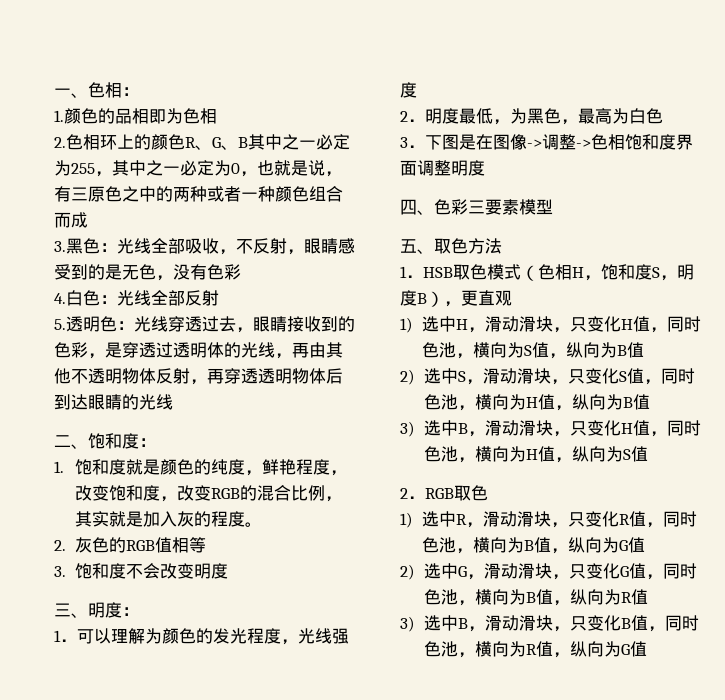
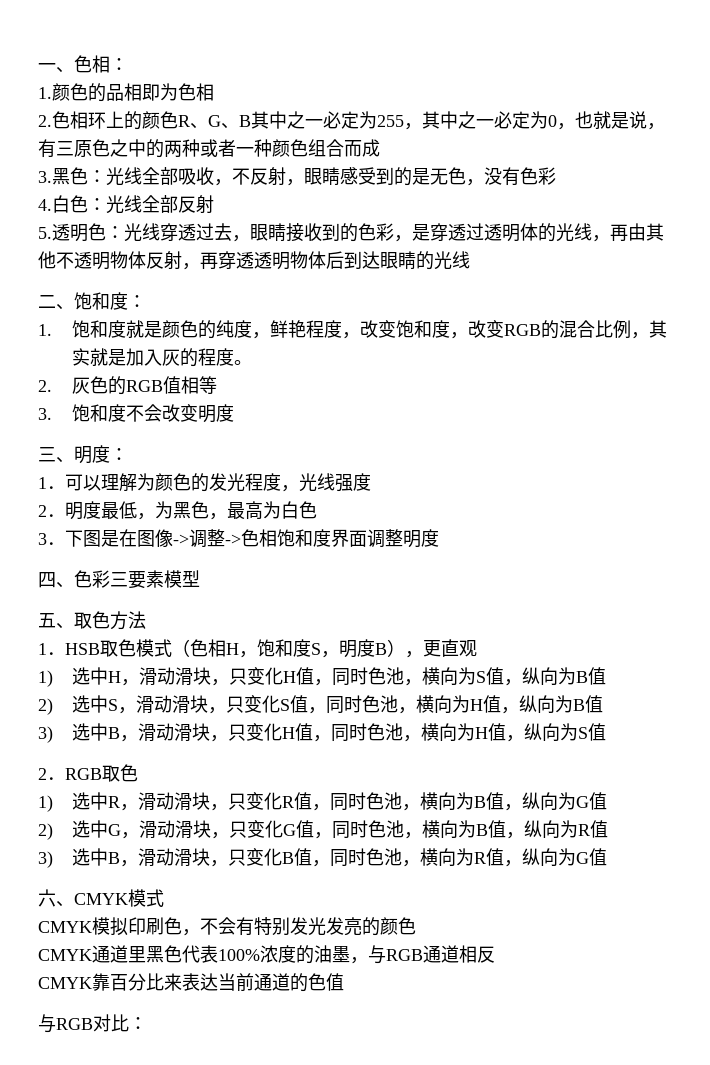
(647, 649) none -> [38,889,164,907] [38,917,416,936] [38,945,495,964] [38,973,344,992] [38,1014,147,1033] // 六、CMYK模式 // CMYK模拟印刷色，不会有特别发光发亮的颜色 // CMYK通道里黑色代表100%浓度的油墨，与RGB通道相反 // CMYK靠百分比来表达当前通道的色值 // 与RGB对比：

